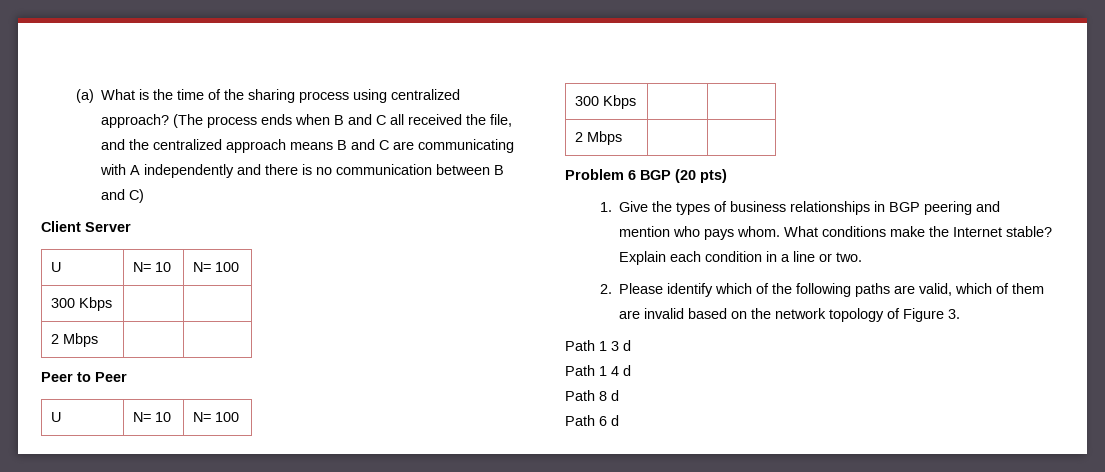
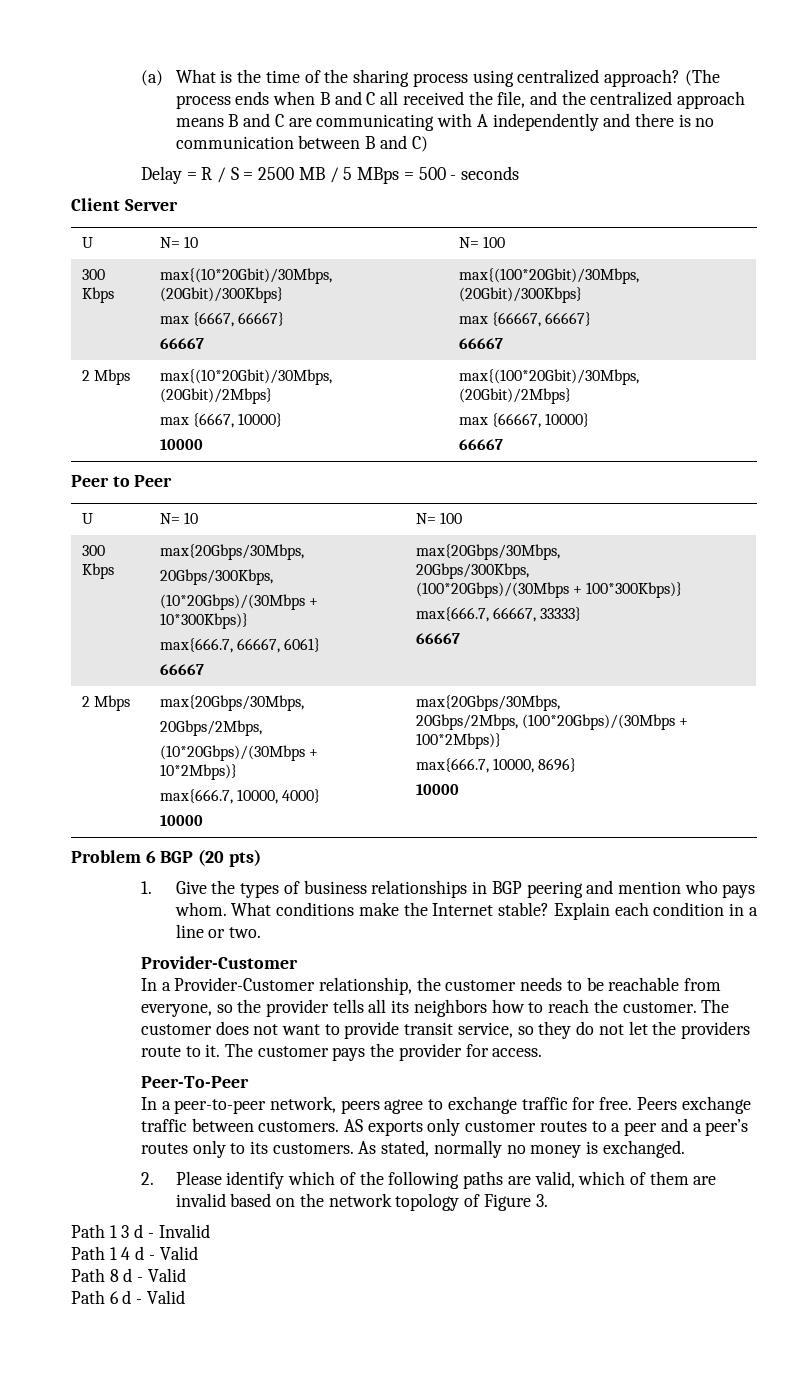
(145, 196) none -> [140,166,519,184] // Delay = R / S = 2500 MB / 5 MBps = 500 - seconds
[50,333,98,347] | // 2 Mbps | | -> [159,268,332,284] [159,287,283,303] [159,312,285,327] [159,338,204,349] [458,268,639,284] [458,287,582,303] [458,312,592,327] [458,338,503,349] [81,369,130,385] [159,369,332,385] [159,388,272,404] [159,413,283,428] [159,439,203,450] [458,369,639,385] [458,388,571,404] [458,413,590,428] [458,439,503,450] max{(10*20Gbit)/30Mbps, (20Gbit)/300Kbps} // max {6667, 66667} // 66667 | max{(100*20Gbit)/30Mbps, (20Gbit)/300Kbps} // max {66667, 66667} // 66667 // 2 Mbps | max{(10*20Gbit)/30Mbps, (20Gbit)/2Mbps} // max {6667, 10000} // 10000 | max{(100*20Gbit)/30Mbps, (20Gbit)/2Mbps} // max {66667, 10000} // 66667
[574,131,622,145] | // 2 Mbps | | -> [159,544,304,560] [159,569,273,585] [159,594,318,610] [159,613,248,629] [159,638,321,653] [159,664,204,675] [415,544,560,560] [415,563,529,579] [415,582,683,598] [415,607,582,622] [415,633,460,644] [81,695,130,711] [159,695,304,711] [159,720,262,736] [159,745,318,761] [159,764,237,780] [159,789,321,804] [159,815,203,826] [415,695,560,711] [415,714,689,730] [415,733,501,749] [415,758,577,773] [415,784,459,795] max{20Gbps/30Mbps, // 20Gbps/300Kbps, // (10*20Gbps)/(30Mbps + 10*300Kbps)} // max{666.7, 66667, 6061} // 66667 | max{20Gbps/30Mbps, // 20Gbps/300Kbps, // (100*20Gbps)/(30Mbps + 100*300Kbps)} // max{666.7, 66667, 33333} // 66667 // 2 Mbps | max{20Gbps/30Mbps, // 20Gbps/2Mbps, // (10*20Gbps)/(30Mbps + 10*2Mbps)} // max{666.7, 10000, 4000} // 10000 | max{20Gbps/30Mbps, // 20Gbps/2Mbps, (100*20Gbps)/(30Mbps + 100*2Mbps)} // max{666.7, 10000, 8696} // 10000
(863, 257) none -> [140,956,298,969] [140,977,722,995] [140,999,730,1017] [140,1021,750,1039] [140,1043,543,1061] [140,1076,249,1088] [140,1096,751,1114] [140,1118,749,1136] [140,1140,685,1158] // Provider-Customer // In a Provider-Customer relationship, the customer needs to be reachable from everyone, so the provider tells all its neighbors how to reach the customer. The customer does not want to provide transit service, so they do not let the providers route to it. The customer pays the provider for access. // Peer-To-Peer // In a peer-to-peer network, peers agree to exchange traffic for free. Peers exchange traffic between customers. AS exports only customer routes to a peer and a peer’s routes only to its customers. As stated, normally no money is exchanged.
(631, 345) none -> [147,1224,210,1238] - Invalid
(631, 370) none -> [148,1246,198,1260] - Valid
(619, 395) none -> [137,1268,186,1282] - Valid
(619, 420) none -> [136,1290,185,1304] - Valid

